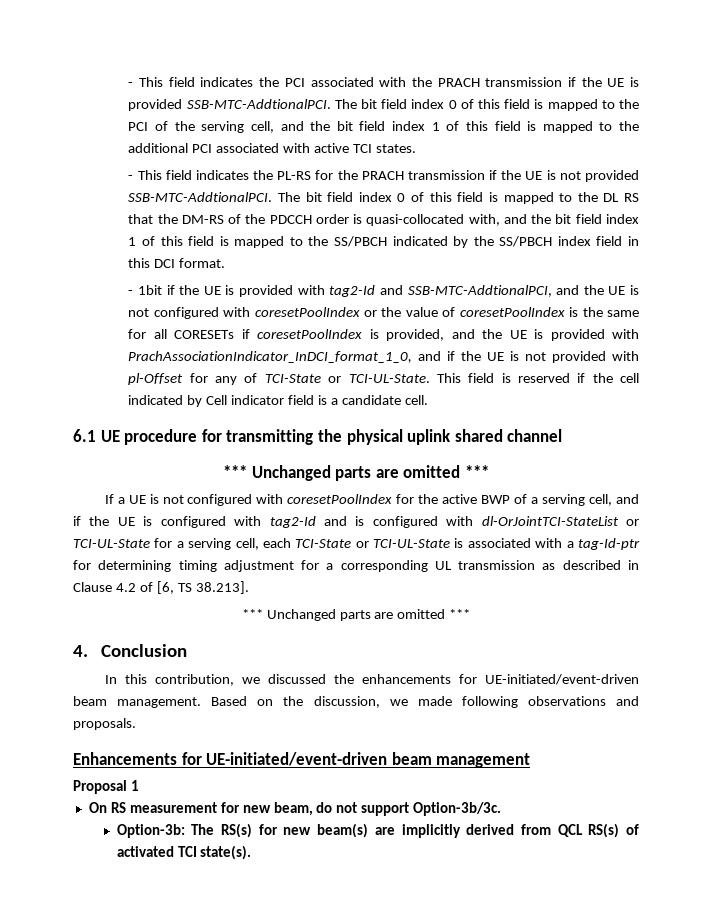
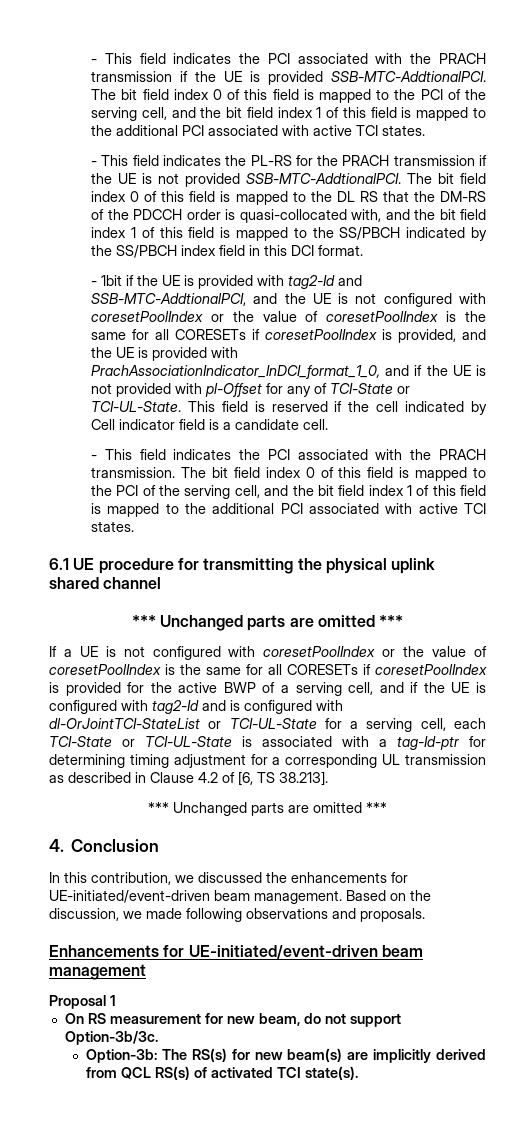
(428, 400) none -> [91,449,486,460] [91,467,486,481] [91,485,486,499] [91,503,487,517] [91,521,135,532] // - This field indicates the PCI associated with the PRACH transmission. The bit field index 0 of this field is mapped to the PCI of the serving cell, and the bit field index 1 of this field is mapped to the additional PCI associated with active TCI states.
(393, 499) none -> [382,646,488,657] [49,664,487,675] [49,682,121,696] or the value of coresetPoolIndex is the same for all CORESETs if coresetPoolIndex is provided

